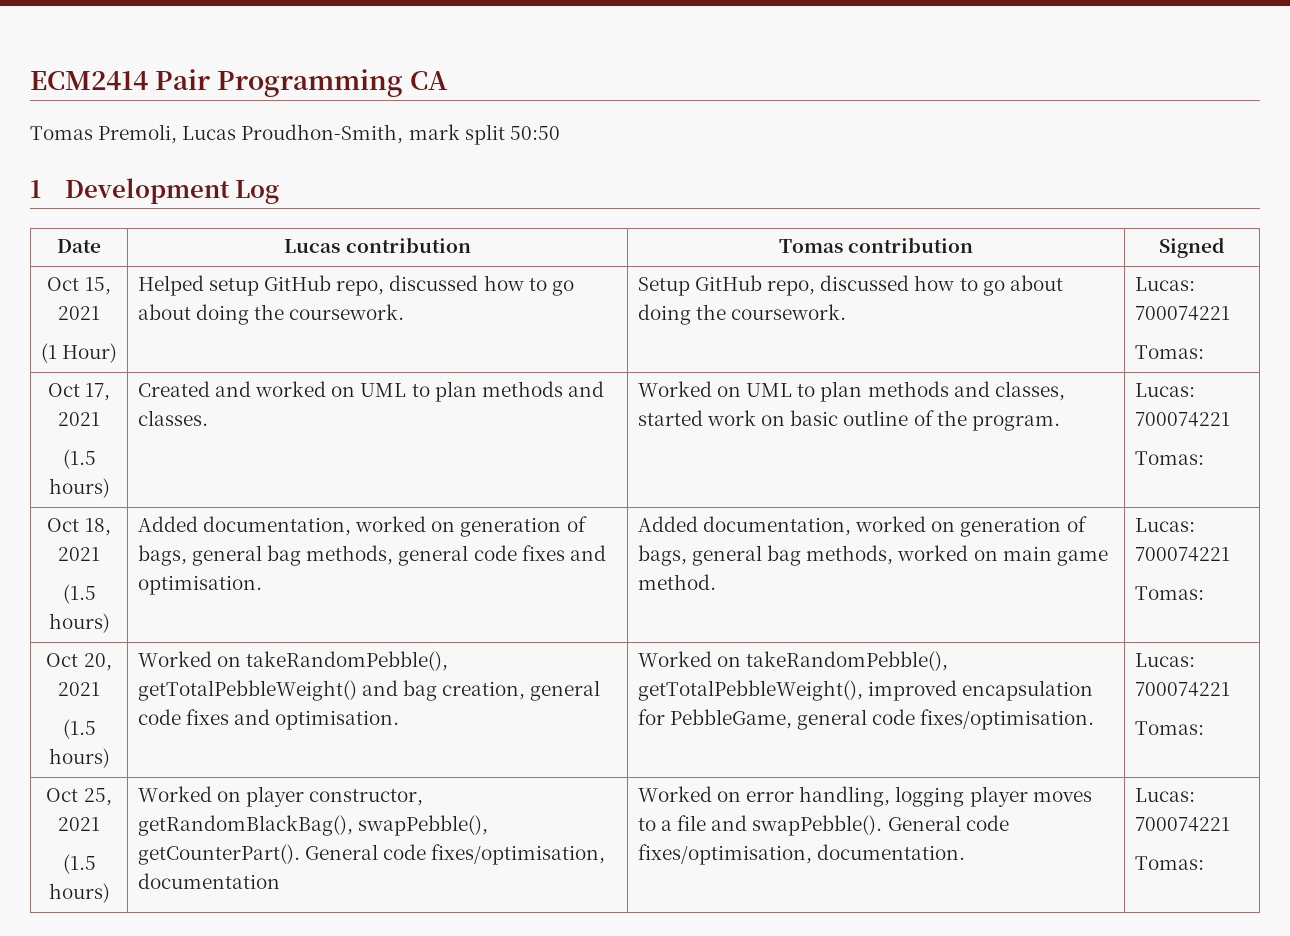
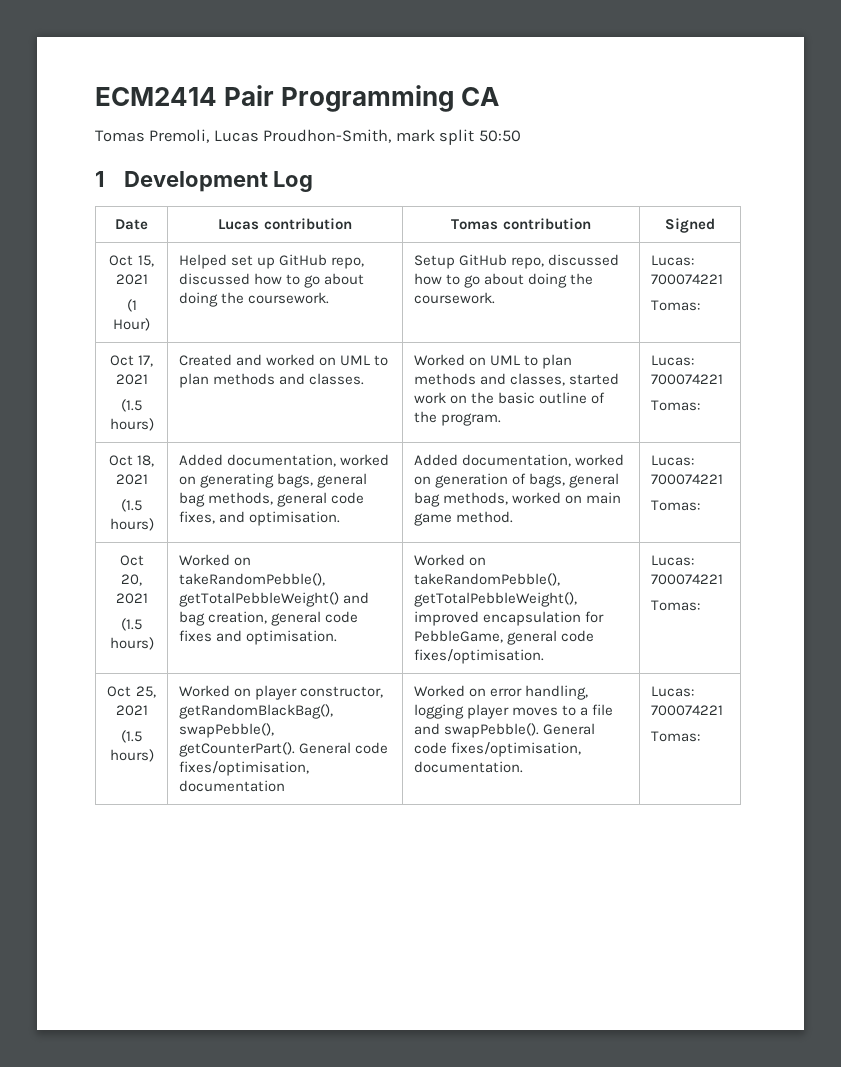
[209,278,260,296] setup -> [231,255,276,269] set up
(786, 420) none -> [471,392,495,404] the
[460,516,587,537] generation of -> [200,473,275,488] generating
[521,545,565,561] fixes -> [179,511,216,524] fixes,

